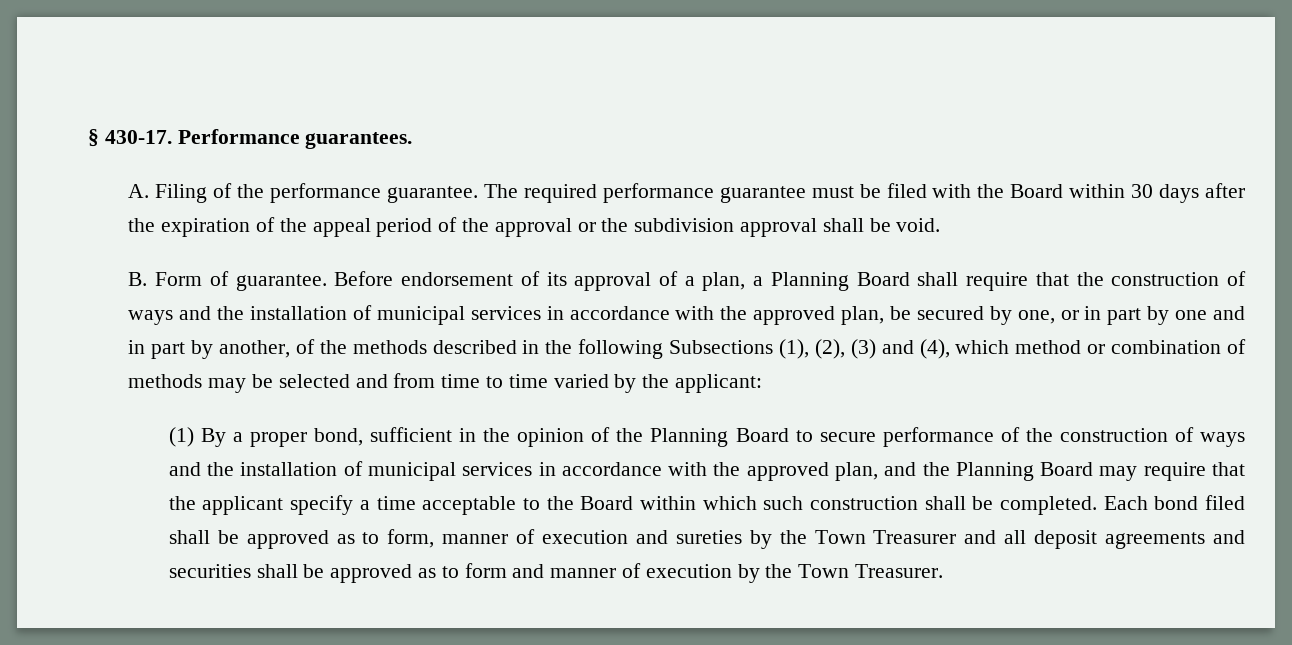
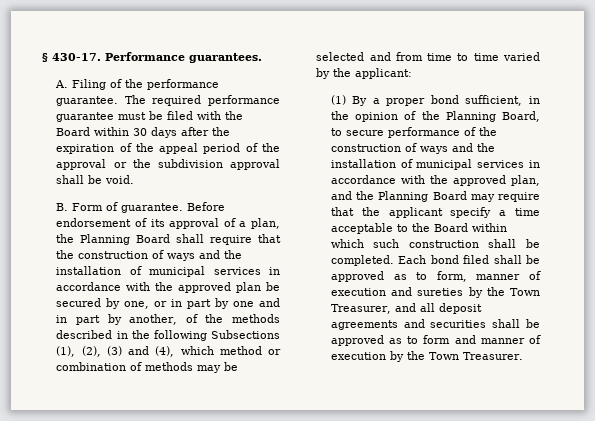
[753,276,764,286] a -> [56,234,75,243] the
[841,306,885,325] plan, -> [236,282,262,293] plan
[314,427,453,446] bond, sufficient -> [430,95,523,106] bond sufficient,
[735,428,789,442] Board -> [502,111,540,122] Board,
[873,530,957,544] Treasurer -> [330,304,391,314] Treasurer,

